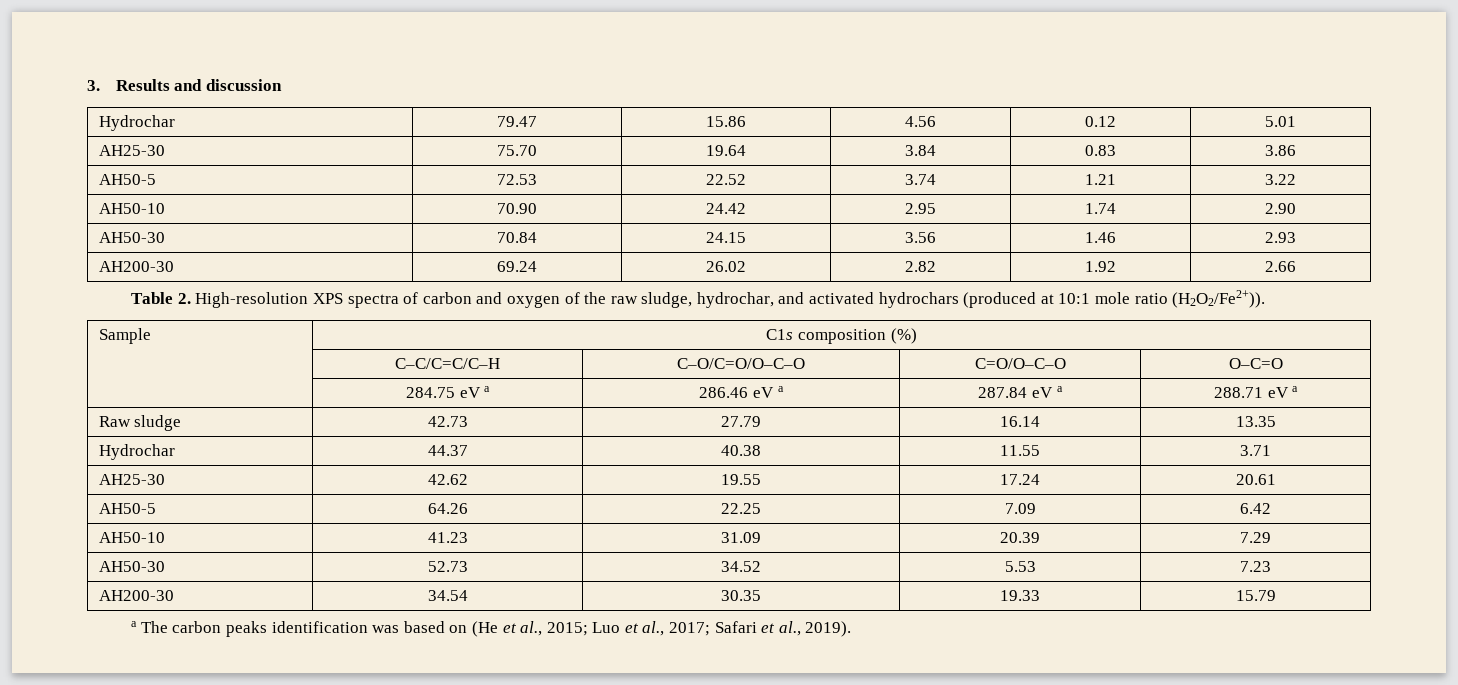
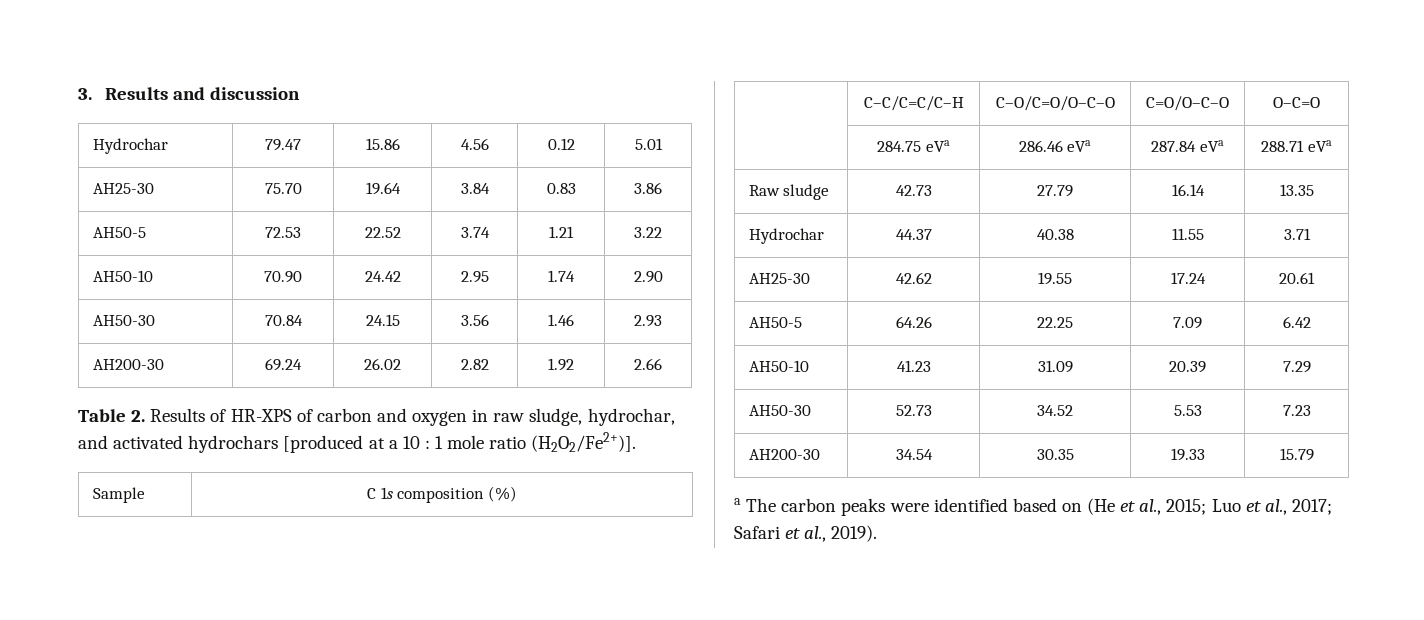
[195,292,399,308] High-resolution XPS spectra -> [150,408,292,422] Results of HR-XPS
[564,292,607,304] of the -> [472,409,489,422] in
[963,292,1091,308] (produced at 10:1 -> [283,435,444,453] [produced at a 10 : 1
[1172,290,1266,308] (H2O2/Fe2+)). -> [531,432,637,452] (H2O2/Fe2+)].
[766,329,794,340] C1s -> [367,487,393,499] C 1s
[459,386,491,398] eV a -> [925,140,950,152] eVa
[753,386,784,398] eV a -> [1067,140,1092,152] eVa
[1032,386,1063,398] eV a -> [1199,140,1224,152] eVa
[1267,386,1299,398] eV a -> [1307,140,1332,152] eVa
[271,621,400,633] identification was -> [889,498,1008,512] were identified

